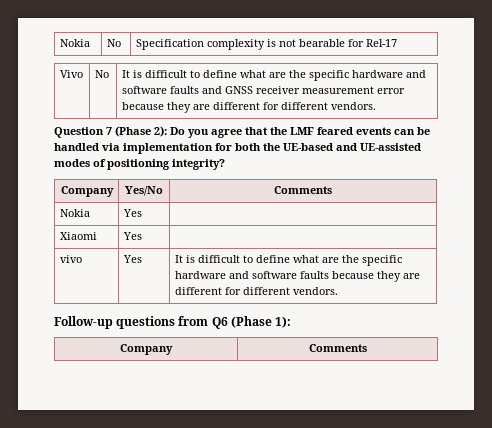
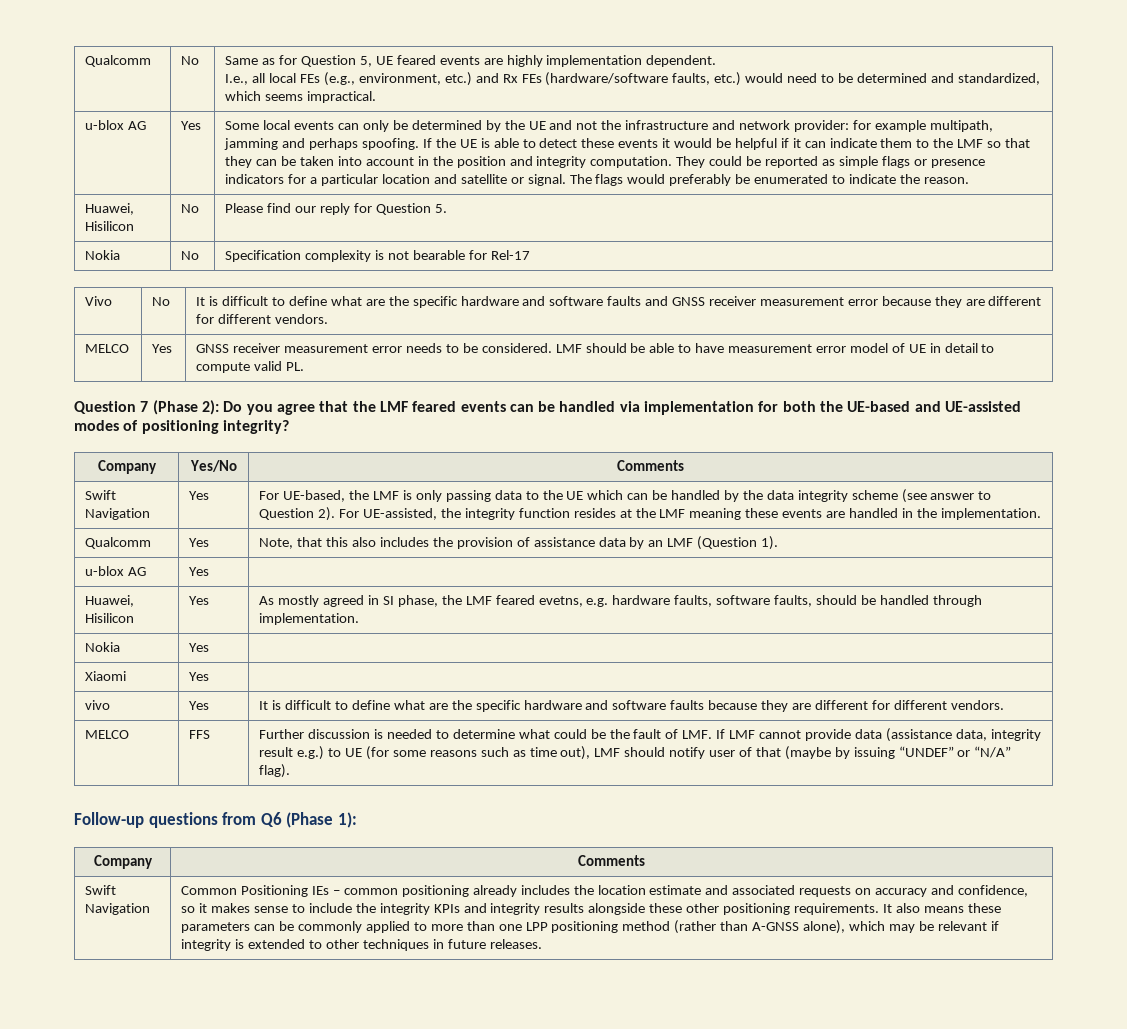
(59, 43) none -> [85,55,152,67] [181,56,200,65] [225,55,717,67] [225,72,1040,86] [225,91,377,103] [85,120,147,130] [181,121,202,130] [225,120,993,132] [224,138,1031,150] [225,156,985,168] [225,174,969,186] [85,203,135,215] [85,221,135,231] [181,204,200,213] [225,203,447,215] Qualcomm | No | Same as for Question 5, UE feared events are highly implementation dependent. // I.e., all local FEs (e.g., environment, etc.) and Rx FEs (hardware/software faults, etc.) would need to be determined and standardized, which seems impractical. // u-blox AG | Yes | Some local events can only be determined by the UE and not the infrastructure and network provider: for example multipath, jamming and perhaps spoofing. If the UE is able to detect these events it would be helpful if it can indicate them to the LMF so that they can be taken into account in the position and integrity computation. They could be reported as simple flags or presence indicators for a particular location and satellite or signal. The flags would preferably be enumerated to indicate the reason. // Huawei, Hisilicon | No | Please find our reply for Question 5. //
(376, 106) none -> [85,344,130,353] [152,344,173,353] [196,343,995,353] [196,361,305,373] // MELCO | Yes | GNSS receiver measurement error needs to be considered. LMF should be able to have measurement error model of UE in detail to compute valid PL.
(332, 190) none -> [85,490,117,500] [85,508,151,520] [189,491,210,500] [259,489,992,503] [259,507,1041,521] [85,537,152,549] [189,538,210,547] [259,536,779,550] [85,566,147,576] [189,567,210,576] [85,595,135,607] [85,613,135,623] [189,596,210,605] [259,595,982,607] [259,613,360,625] // Swift Navigation | Yes | For UE-based, the LMF is only passing data to the UE which can be handled by the data integrity scheme (see answer to Question 2). For UE-assisted, the integrity function resides at the LMF meaning these events are handled in the implementation. // Qualcomm | Yes | Note, that this also includes the provision of assistance data by an LMF (Question 1). // u-blox AG | Yes | // Huawei, Hisilicon | Yes | As mostly agreed in SI phase, the LMF feared evetns, e.g. hardware faults, software faults, should be handled through implementation.
(338, 291) none -> [85,730,130,739] [189,730,211,739] [259,728,1041,742] [259,746,1012,760] [259,764,291,778] // MELCO | FFS | Further discussion is needed to determine what could be the fault of LMF. If LMF cannot provide data (assistance data, integrity result e.g.) to UE (for some reasons such as time out), LMF should notify user of that (maybe by issuing “UNDEF” or “N/A” flag).
(367, 348) none -> [85,885,117,895] [85,903,151,915] [181,885,1028,897] [181,903,1001,915] [181,920,999,934] [181,939,542,951] // Swift Navigation | Common Positioning IEs – common positioning already includes the location estimate and associated requests on accuracy and confidence, so it makes sense to include the integrity KPIs and integrity results alongside these other positioning requirements. It also means these parameters can be commonly applied to more than one LPP positioning method (rather than A-GNSS alone), which may be relevant if integrity is extended to other techniques in future releases.

